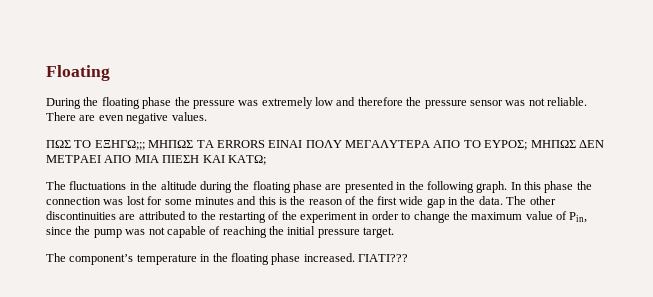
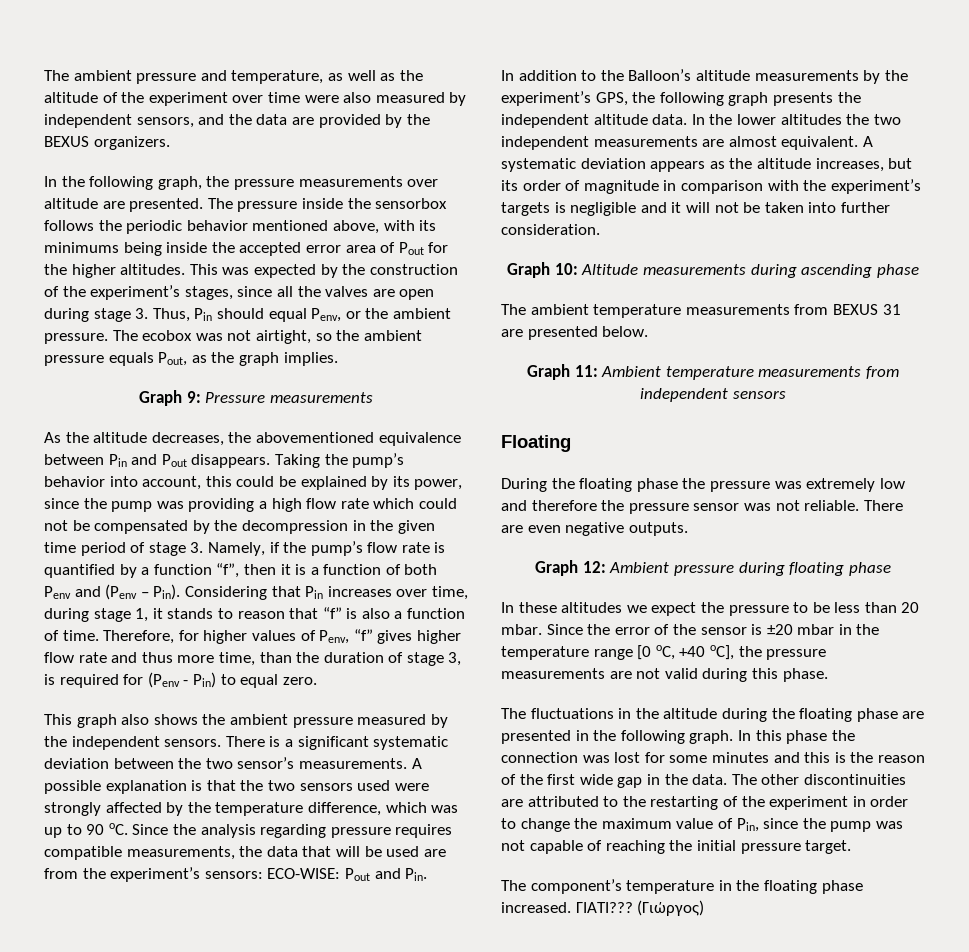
(46, 73) none -> [44,70,423,84] [44,92,467,106] [44,114,430,128] [44,136,170,150] [44,176,439,190] [44,198,448,212] [44,220,437,234] [44,242,449,256] [44,264,458,278] [44,285,435,300] [44,308,451,322] [44,330,422,344] [44,352,338,366] [139,390,373,406] [44,432,461,446] [44,453,405,468] [44,476,463,490] [44,498,457,512] [44,520,435,534] [44,541,446,556] [44,563,438,578] [44,584,468,600] [44,607,466,622] [44,629,461,644] [44,652,462,666] [44,672,317,688] [44,714,448,728] [44,736,449,750] [44,757,422,769] [44,780,429,794] [44,802,459,816] [44,823,453,838] [44,846,446,860] [44,867,428,882] [501,69,908,84] [501,91,861,106] [501,114,901,128] [501,136,873,150] [501,158,913,172] [501,179,921,194] [501,202,890,216] [501,224,600,235] [507,262,919,278] [501,304,901,318] [501,326,649,340] [527,364,899,380] [640,388,786,402] The ambient pressure and temperature, as well as the altitude of the experiment over time were also measured by independent sensors, and the data are provided by the BEXUS organizers. // In the following graph, the pressure measurements over altitude are presented. The pressure inside the sensorbox follows the periodic behavior mentioned above, with its minimums being inside the accepted error area of Pout for the higher altitudes. This was expected by the construction of the experiment’s stages, since all the valves are open during stage 3. Thus, Pin should equal Penv, or the ambient pressure. The ecobox was not airtight, so the ambient pressure equals Pout, as the graph implies. // Graph 9: Pressure measurements // As the altitude decreases, the abovementioned equivalence between Pin and Pout disappears. Taking the pump’s behavior into account, this could be explained by its power, since the pump was providing a high flow rate which could not be compensated by the decompression in the given time period of stage 3. Namely, if the pump’s flow rate is quantified by a function “f”, then it is a function of both Penv and (Penv – Pin). Considering that Pin increases over time, during stage 1, it stands to reason that “f” is also a function of time. Therefore, for higher values of Penv, “f” gives higher flow rate and thus more time, than the duration of stage 3, is required for (Penv - Pin) to equal zero. // This graph also shows the ambient pressure measured by the independent sensors. There is a significant systematic deviation between the two sensor’s measurements. A possible explanation is that the two sensors used were strongly affected by the temperature difference, which was up to 90 oC. Since the analysis regarding pressure requires compatible measurements, the data that will be used are from the experiment’s sensors: ECO-WISE: Pout and Pin. // In addition to the Balloon’s altitude measurements by the experiment’s GPS, the following graph presents the independent altitude data. In the lower altitudes the two independent measurements are almost equivalent. A systematic deviation appears as the altitude increases, but its order of magnitude in comparison with the experiment’s targets is negligible and it will not be taken into further consideration. // Graph 10: Altitude measurements during ascending phase // The ambient temperature measurements from BEXUS 31 are presented below. // Graph 11: Ambient temperature measurements from independent sensors //
[171,112,207,121] [46,140,604,150] [46,155,266,165] values. // ΠΩΣ ΤΟ ΕΞΗΓΩ;;; ΜΗΠΩΣ ΤΑ ERRORS ΕΙΝΑΙ ΠΟΛΥ ΜΕΓΑΛΥΤΕΡΑ ΑΠΟ ΤΟ ΕΥΡΟΣ; ΜΗΠΩΣ ΔΕΝ ΜΕΤΡΑΕΙ ΑΠΟ ΜΙΑ ΠΙΕΣΗ ΚΑΙ ΚΑΤΩ; -> [628,522,688,536] [535,560,891,576] [501,602,920,616] [501,624,880,635] [501,645,827,660] [501,668,828,682] outputs. // Graph 12: Ambient pressure during floating phase // In these altitudes we expect the pressure to be less than 20 mbar. Since the error of the sensor is ±20 mbar in the temperature range [0 oC, +40 oC], the pressure measurements are not valid during this phase.
(408, 258) none -> [637,900,705,916] (Γιώργος)

